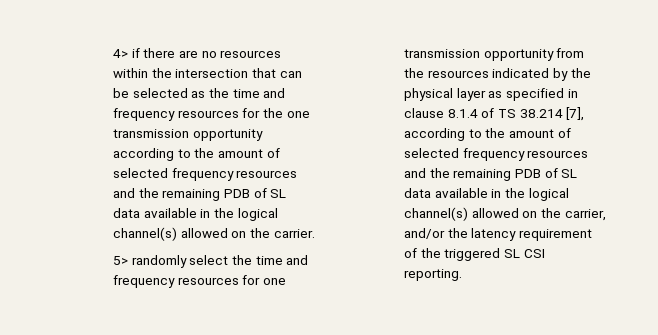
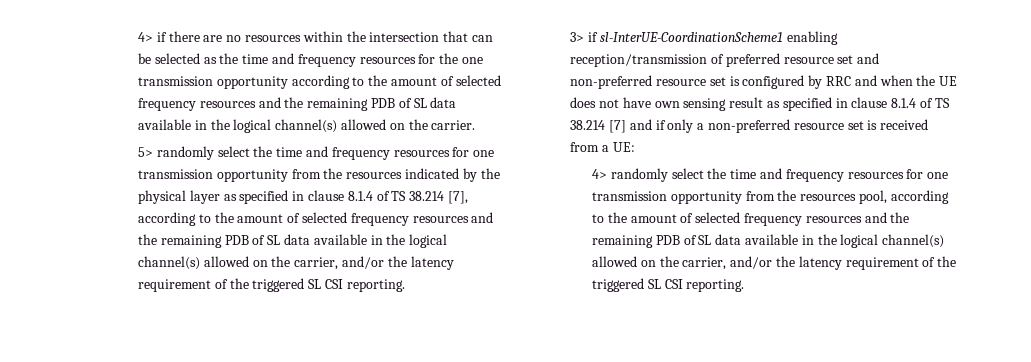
(463, 275) none -> [570,31,838,45] [570,53,880,67] [570,75,958,89] [570,97,950,111] [570,119,929,133] [570,142,635,152] [592,168,949,182] [592,190,949,204] [592,212,910,226] [592,234,945,248] [592,256,957,270] [592,278,745,292] // 3> if sl-InterUE-CoordinationScheme1 enabling reception/transmission of preferred resource set and non-preferred resource set is configured by RRC and when the UE does not have own sensing result as specified in clause 8.1.4 of TS 38.214 [7] and if only a non-preferred resource set is received from a UE: // 4> randomly select the time and frequency resources for one transmission opportunity from the resources pool, according to the amount of selected frequency resources and the remaining PDB of SL data available in the logical channel(s) allowed on the carrier, and/or the latency requirement of the triggered SL CSI reporting.

